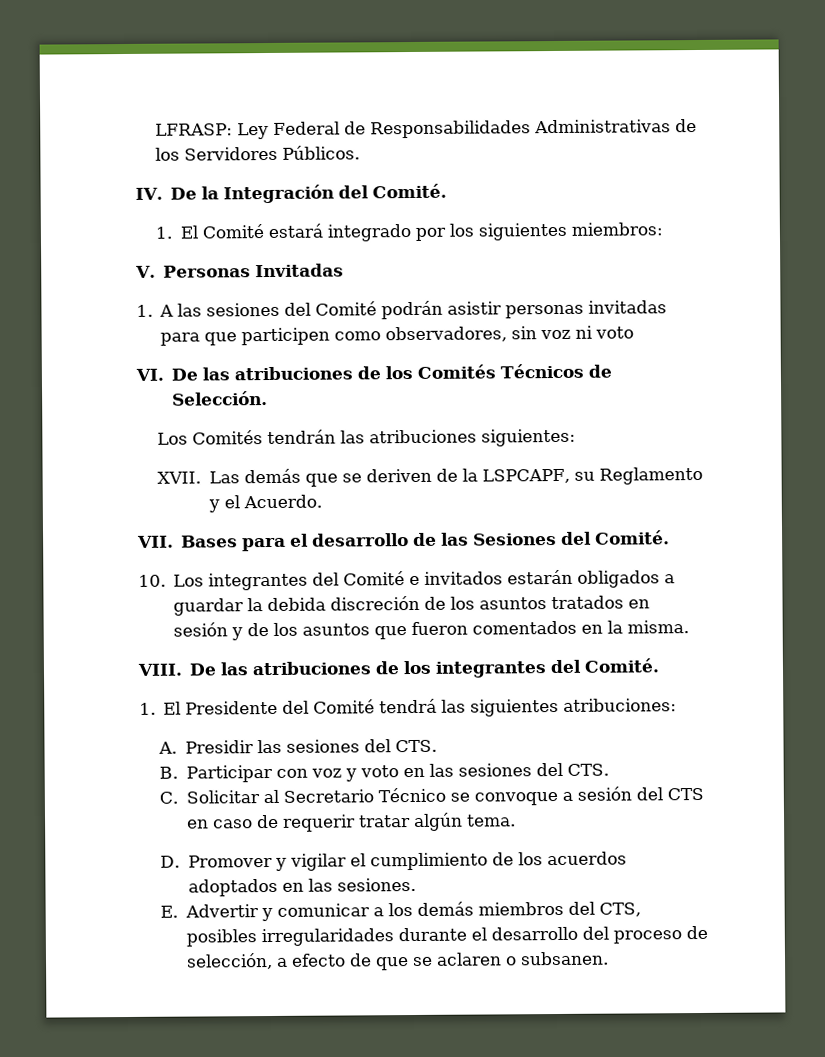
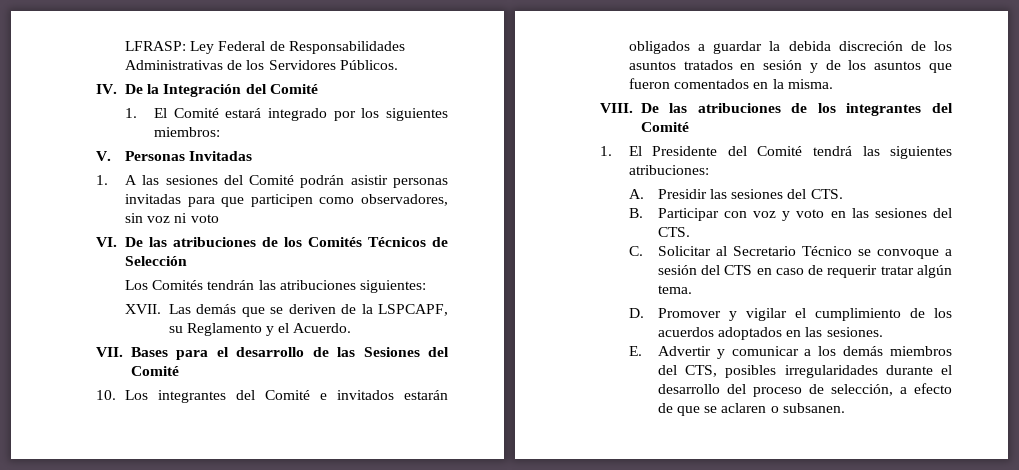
[372,183,448,199] Comité. -> [269,84,318,94] Comité
[172,391,269,406] Selección. -> [124,256,187,266] Selección
[595,530,671,545] Comité. -> [130,366,179,376] Comité
[584,658,661,673] Comité. -> [640,122,689,132] Comité

